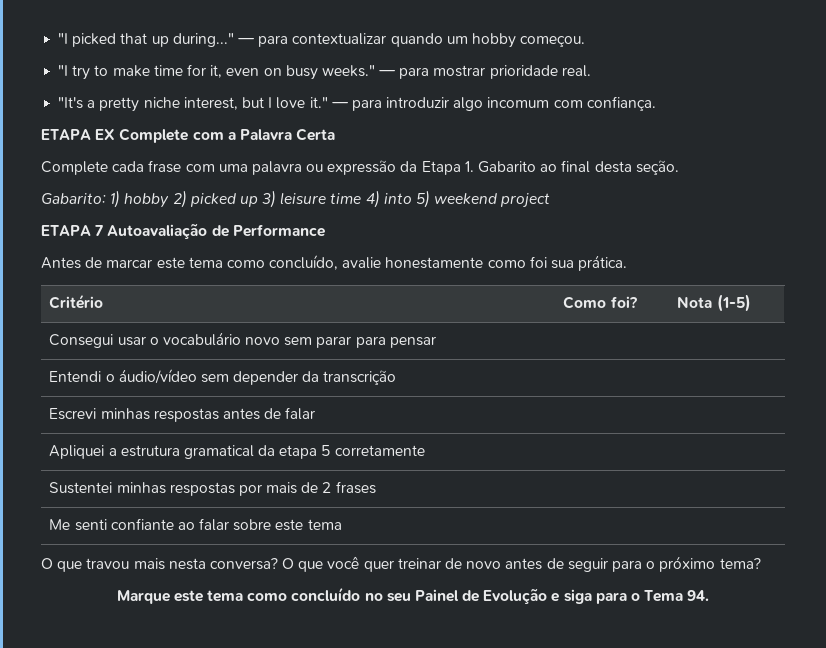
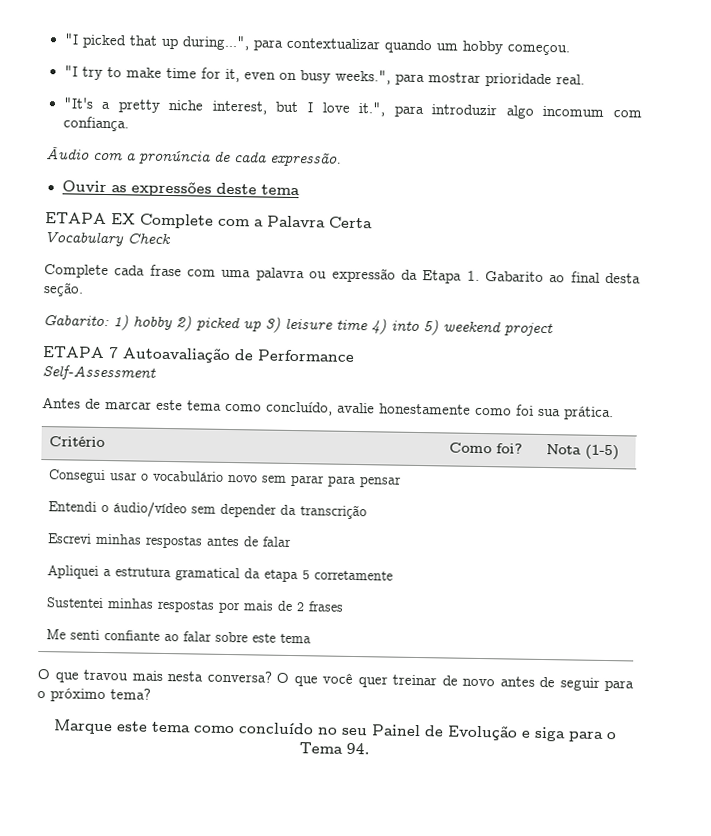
[172,33,254,47] during..." — -> [181,35,250,51] during...",
[321,65,396,77] weeks." — -> [334,69,391,85] weeks.",
[309,97,348,108] it." — -> [358,102,387,117] it.",
(656, 103) none -> [46,147,342,167] [61,180,300,197] // Áudio com a pronúncia de cada expressão. // Ouvir as expressões deste tema
(336, 134) none -> [44,231,171,247] // Vocabulary Check
(325, 230) none -> [42,365,156,381] // Self-Assessment

